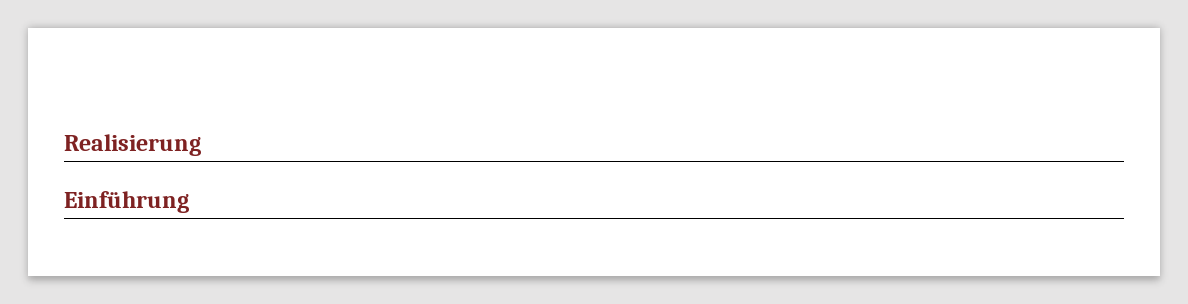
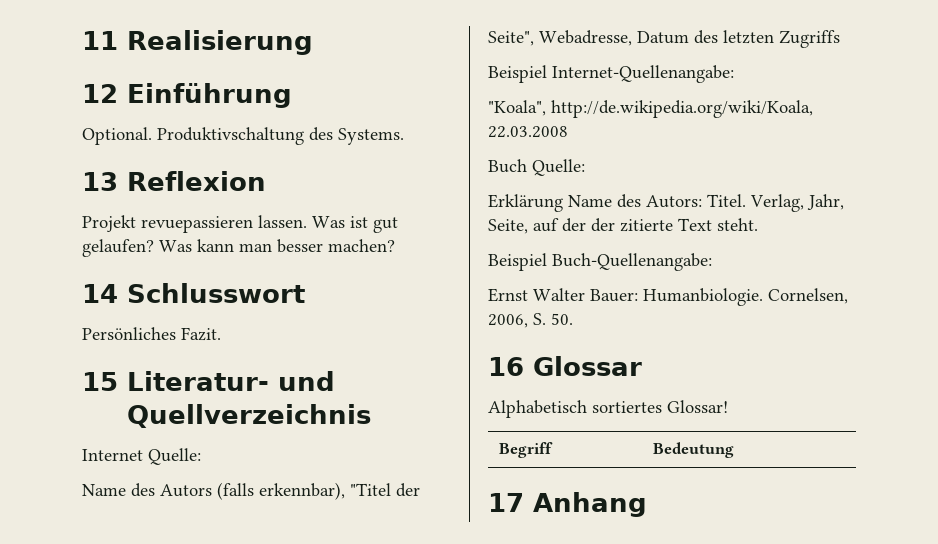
(64, 145) none -> [82,31,118,50] 11
(201, 145) none -> [82,84,118,103] 12
(189, 202) none -> [82,127,404,145] [82,171,267,191] [82,215,398,233] [82,239,395,257] [82,283,306,303] [82,327,221,341] [82,371,336,391] [127,404,372,428] [82,448,201,465] [82,482,420,500] [488,30,840,48] [488,65,734,83] [488,100,813,118] [488,126,568,138] [488,159,585,176] [488,194,844,212] [488,218,758,234] [488,253,712,271] [488,288,848,306] [488,313,573,328] [488,356,643,376] [488,400,728,418] [499,442,554,458] [653,442,735,458] [488,492,648,517] // Optional. Produktivschaltung des Systems. // 13 Reflexion // Projekt revuepassieren lassen. Was ist gut gelaufen? Was kann man besser machen? // 14 Schlusswort // Persönliches Fazit. // 15 Literatur- und Quellverzeichnis // Internet Quelle: // Name des Autors (falls erkennbar), "Titel der Seite", Webadresse, Datum des letzten Zugriffs // Beispiel Internet-Quellenangabe: // "Koala", http://de.wikipedia.org/wiki/Koala, 22.03.2008 // Buch Quelle: // Erklärung Name des Autors: Titel. Verlag, Jahr, Seite, auf der der zitierte Text steht. // Beispiel Buch-Quellenangabe: // Ernst Walter Bauer: Humanbiologie. Cornelsen, 2006, S. 50. // 16 Glossar // Alphabetisch sortiertes Glossar! // Begriff | Bedeutung // 17 Anhang

